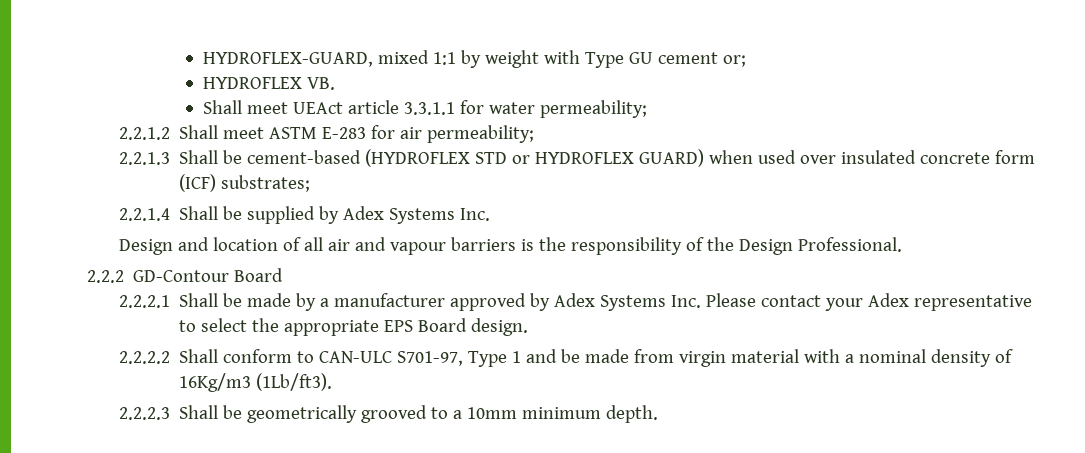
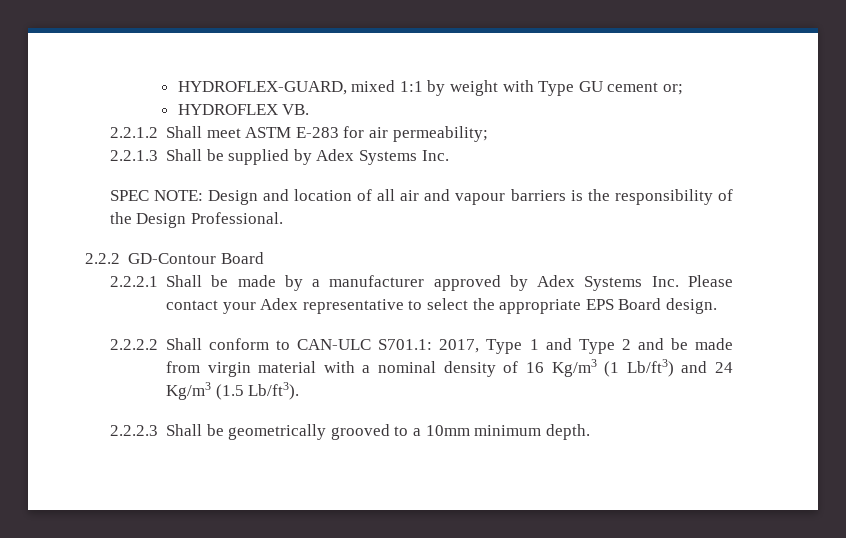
[203,100,648,118] // Shall meet UEAct article 3.3.1.1 for water permeability; -> (310, 109) none
[247,149,1036,167] [179,174,311,192] [118,206,243,221] cement-based (HYDROFLEX STD or HYDROFLEX GUARD) when used over insulated concrete form (ICF) substrates; // 2.2.1.4 Shall be -> (224, 155) none
(491, 214) none -> [109,190,203,201] SPEC NOTE:
[397,351,464,366] S701-97, -> [378,339,480,353] S701.1: 2017,
(558, 356) none -> [578,338,664,354] Type 2 and
[179,373,333,392] 16Kg/m3 (1Lb/ft3). -> [525,359,733,377] [166,382,300,400] 16 Kg/m3 (1 Lb/ft3) and 24 Kg/m3 (1.5 Lb/ft3).

